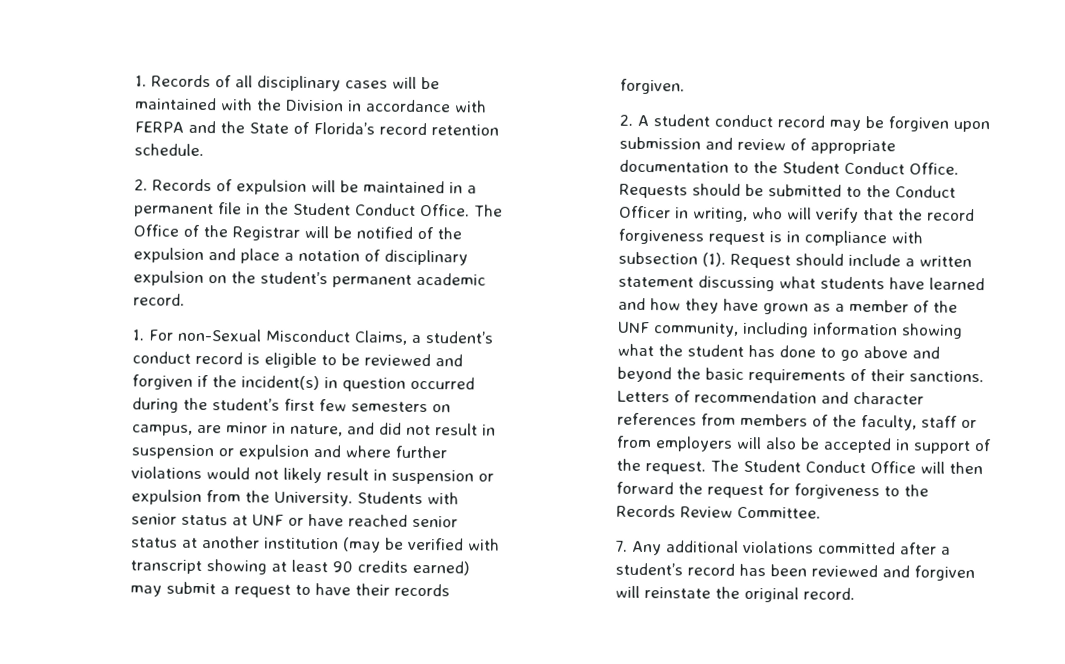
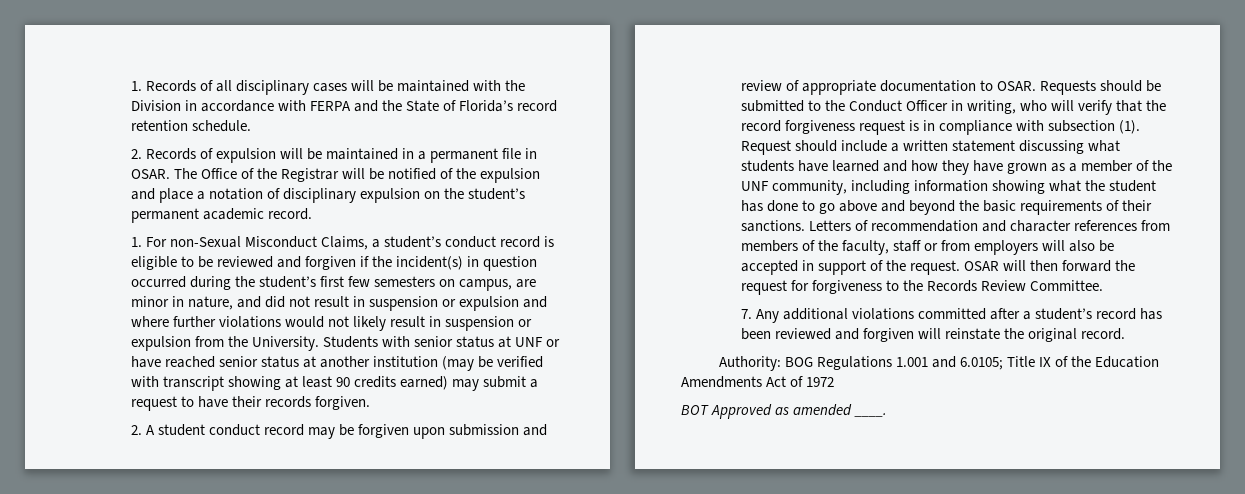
[264,202,471,217] the Student Conduct Office. -> [130,169,170,179] OSAR.
[753,160,960,175] the Student Conduct Office. -> [996,81,1036,91] OSAR.
[710,459,917,474] The Student Conduct Office -> [963,261,999,271] OSAR
(856, 593) none -> [718,356,1160,371] [681,376,835,388] [681,404,888,419] // Authority: BOG Regulations 1.001 and 6.0105; Title IX of the Education Amendments Act of 1972 // BOT Approved as amended ____.

